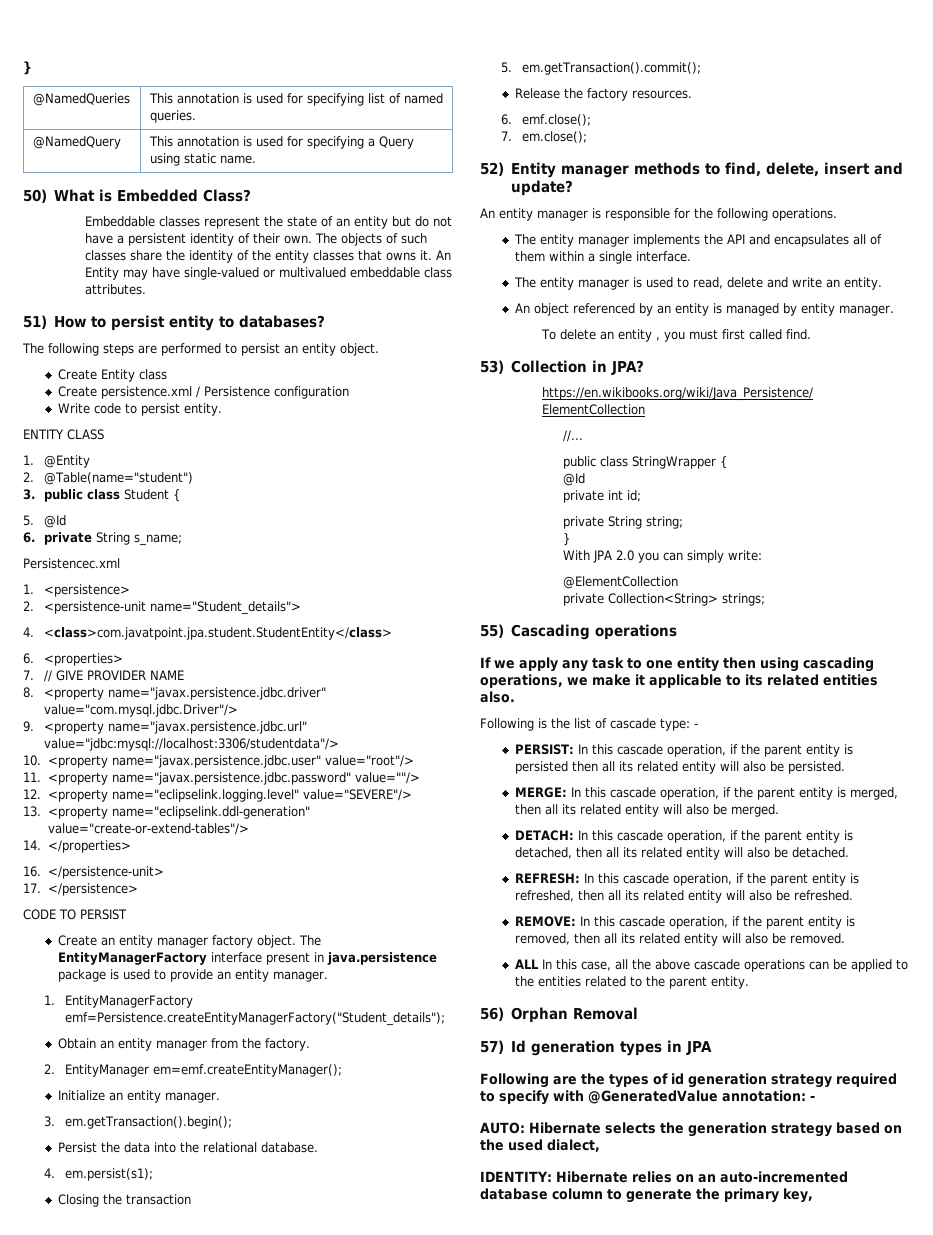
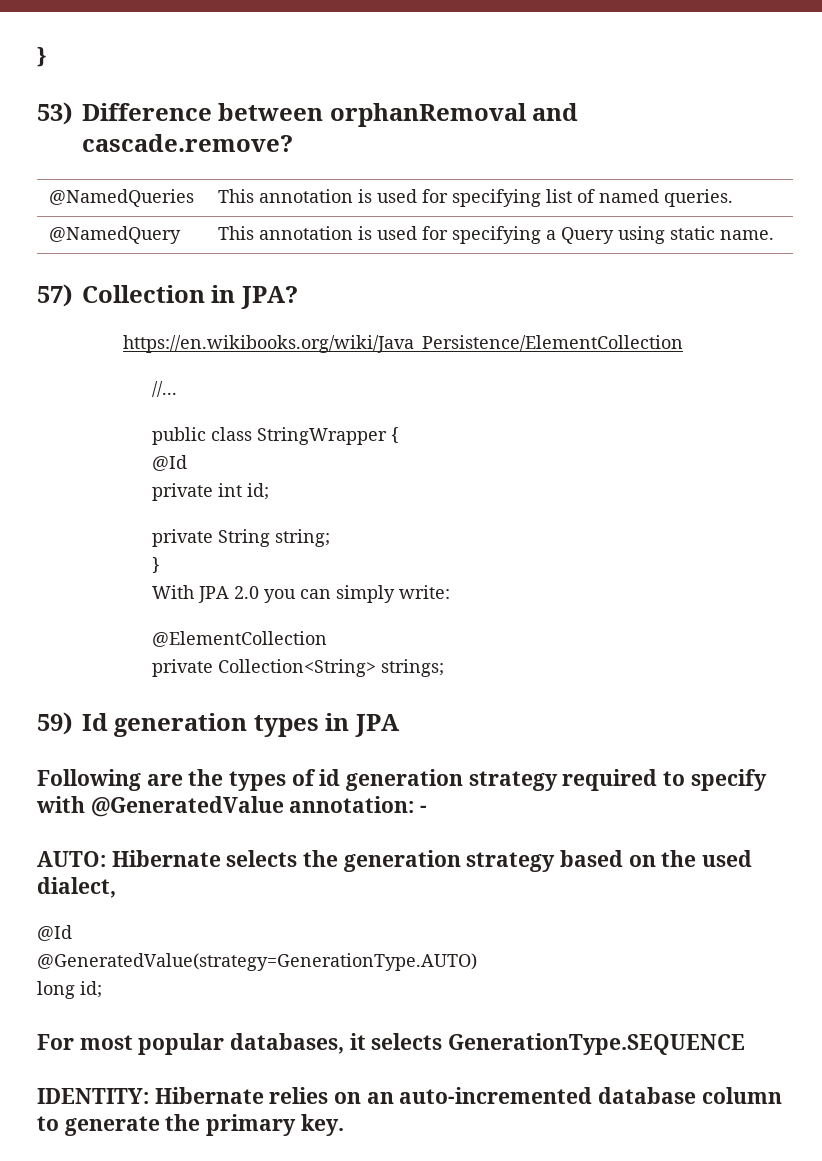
[23,61,32,75] } -> [37,47,46,67] [37,102,579,127] [82,134,293,152] } // 53) Difference between orphanRemoval and cascade.remove?
[23,189,251,203] [85,216,453,229] [85,233,428,246] [85,250,452,263] [85,267,453,280] [85,284,147,295] [23,315,325,331] [22,343,379,356] [58,369,168,382] [58,386,350,399] [58,403,223,416] [23,429,104,440] [23,455,90,468] [23,472,193,485] [23,489,180,502] [23,515,66,528] [23,532,182,546] [23,558,120,569] [23,584,130,597] [23,601,301,615] [23,627,392,640] [23,653,123,666] [23,670,184,682] [23,687,326,700] [43,704,238,717] [23,721,307,734] [43,738,339,751] [23,755,414,768] [23,772,420,785] [23,789,412,802] [23,806,310,819] [47,823,249,835] [23,840,131,853] [23,866,164,879] [23,883,138,896] [23,909,127,920] [58,935,322,948] [58,952,438,965] [58,969,329,982] [43,995,193,1008] [64,1012,445,1026] [58,1038,311,1051] [43,1064,342,1077] [58,1090,221,1103] [43,1116,232,1129] [58,1142,319,1153] [43,1168,153,1181] [58,1194,192,1207] [500,62,701,75] [515,88,693,101] [500,114,591,126] [500,131,587,143] [480,162,903,178] [510,180,573,196] [480,208,837,221] [514,234,883,247] [515,251,692,264] [514,277,883,290] [515,303,895,316] [541,329,812,342] [480,360,504,374] 50) What is Embedded Class? // Embeddable classes represent the state of an entity but do not have a persistent identity of their own. The objects of such classes share the identity of the entity classes that owns it. An Entity may have single-valued or multivalued embeddable class attributes. // 51) How to persist entity to databases? // The following steps are performed to persist an entity object. // Create Entity class // Create persistence.xml / Persistence configuration // Write code to persist entity. // ENTITY CLASS // 1. @Entity // 2. @Table(name="student") // 3. public class Student { // 5. @Id // 6. private String s_name; // Persistencec.xml // 1. <persistence> // 2. <persistence-unit name="Student_details"> // 4. <class>com.javatpoint.jpa.student.StudentEntity</class> // 6. <properties> // 7. // GIVE PROVIDER NAME // 8. <property name="javax.persistence.jdbc.driver" value="com.mysql.jdbc.Driver"/> // 9. <property name="javax.persistence.jdbc.url" value="jdbc:mysql://localhost:3306/studentdata"/> // 10. <property name="javax.persistence.jdbc.user" value="root"/> // 11. <property name="javax.persistence.jdbc.password" value=""/> // 12. <property name="eclipselink.logging.level" value="SEVERE"/> // 13. <property name="eclipselink.ddl-generation" value="create-or-extend-tables"/> // 14. </properties> // 16. </persistence-unit> // 17. </persistence> // CODE TO PERSIST // Create an entity manager factory object. The EntityManagerFactory interface present in java.persistence package is used to provide an entity manager. // 1. EntityManagerFactory emf=Persistence.createEntityManagerFactory("Student_details"); // Obtain an entity manager from the factory. // 2. EntityManager em=emf.createEntityManager(); // Initialize an entity manager. // 3. em.getTransaction().begin(); // Persist the data into the relational database. // 4. em.persist(s1); // Closing the transaction // 5. em.getTransaction().commit(); // Release the factory resources. // 6. emf.close(); // 7. em.close(); // 52) Entity manager methods to find, delete, insert and update? // An entity manager is responsible for the following operations. // The entity manager implements the API and encapsulates all of them within a single interface. // The entity manager is used to read, delete and write an entity. // An object referenced by an entity is managed by entity manager. // To delete an entity , you must first called find. // 53) -> [37,284,73,307] 57)
[480,624,677,640] [480,657,874,672] [480,674,878,688] [480,691,515,703] [480,718,698,731] [515,744,854,757] [515,761,846,774] [515,787,899,800] [515,804,780,817] [515,830,854,843] [515,847,850,860] [515,873,860,886] [515,890,854,903] [515,916,856,929] [515,933,846,946] [515,959,909,972] [515,976,750,989] [480,1007,638,1023] [480,1040,504,1054] 55) Cascading operations // If we apply any task to one entity then using cascading operations, we make it applicable to its related entities also. // Following is the list of cascade type: - // PERSIST: In this cascade operation, if the parent entity is persisted then all its related entity will also be persisted. // MERGE: In this cascade operation, if the parent entity is merged, then all its related entity will also be merged. // DETACH: In this cascade operation, if the parent entity is detached, then all its related entity will also be detached. // REFRESH: In this cascade operation, if the parent entity is refreshed, then all its related entity will also be refreshed. // REMOVE: In this cascade operation, if the parent entity is removed, then all its related entity will also be removed. // ALL In this case, all the above cascade operations can be applied to the entities related to the parent entity. // 56) Orphan Removal // 57) -> [37,712,73,735] 59)
(600, 1145) none -> [37,925,72,941] [37,953,477,971] [37,981,102,999] [37,1033,746,1055] // @Id // @GeneratedValue(strategy=GenerationType.AUTO) // long id; // For most popular databases, it selects GenerationType.SEQUENCE
[783,1188,813,1203] key, -> [300,1114,344,1136] key.

